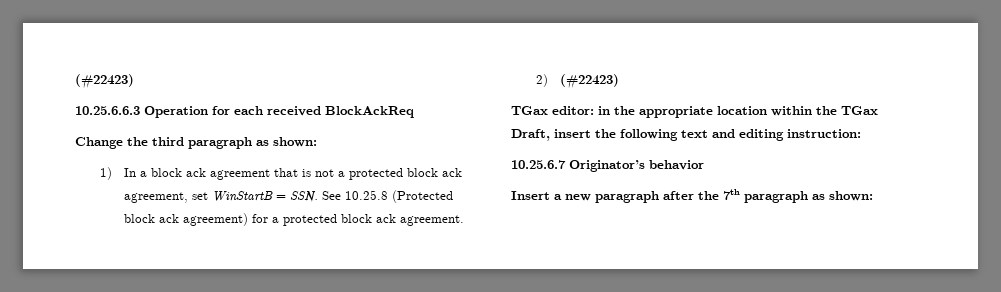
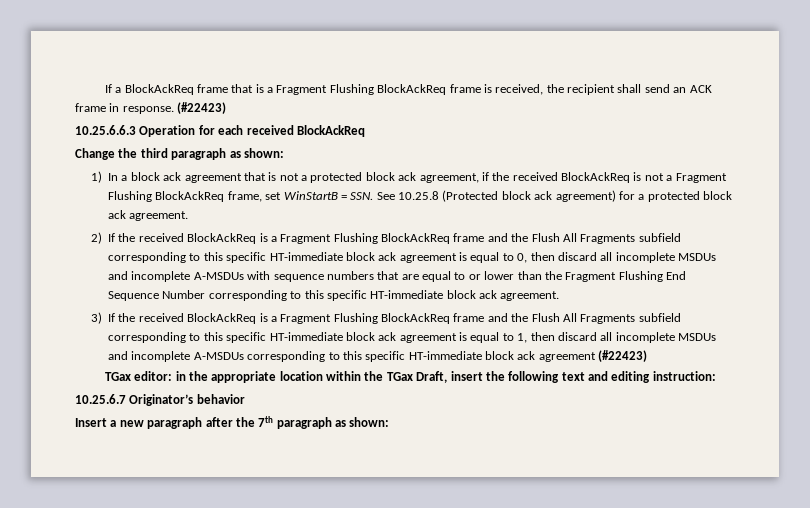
(75, 81) none -> [104,84,712,95] [75,103,174,114] If a BlockAckReq frame that is a Fragment Flushing BlockAckReq frame is received, the recipient shall send an ACK frame in response.
(189, 197) none -> [481,172,727,183] [108,191,262,202] if the received BlockAckReq is not a Fragment Flushing BlockAckReq frame,
(548, 80) none -> [108,233,681,244] [108,252,717,263] [108,271,687,282] [108,290,560,301] [90,312,681,324] [108,332,717,343] [108,351,596,362] If the received BlockAckReq is a Fragment Flushing BlockAckReq frame and the Flush All Fragments subfield corresponding to this specific HT-immediate block ack agreement is equal to 0, then discard all incomplete MSDUs and incomplete A-MSDUs with sequence numbers that are equal to or lower than the Fragment Flushing End Sequence Number corresponding to this specific HT-immediate block ack agreement. // 3) If the received BlockAckReq is a Fragment Flushing BlockAckReq frame and the Flush All Fragments subfield corresponding to this specific HT-immediate block ack agreement is equal to 1, then discard all incomplete MSDUs and incomplete A-MSDUs corresponding to this specific HT-immediate block ack agreement

